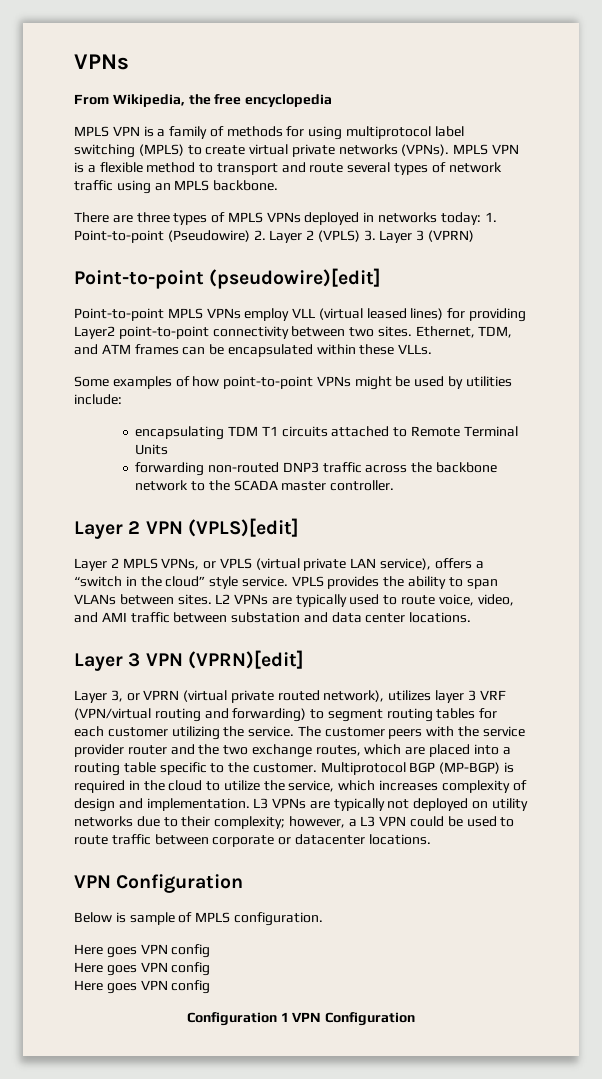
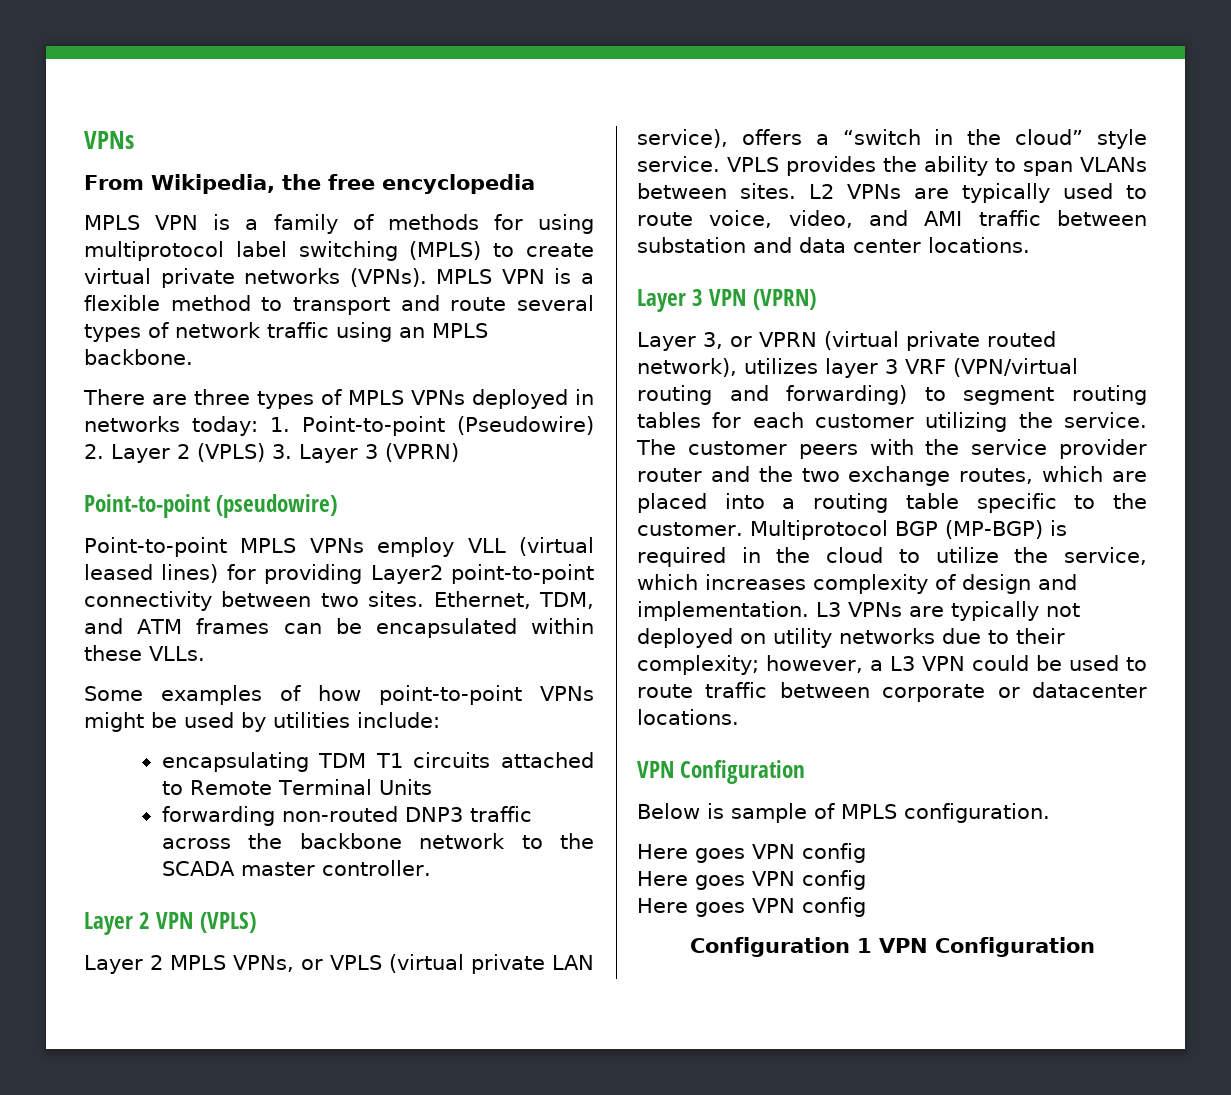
[209,268,382,289] (pseudowire)[edit] -> [216,494,338,518] (pseudowire)
[187,518,299,537] (VPLS)[edit] -> [199,912,256,933] (VPLS)
[187,650,304,669] (VPRN)[edit] -> [752,289,816,310] (VPRN)

